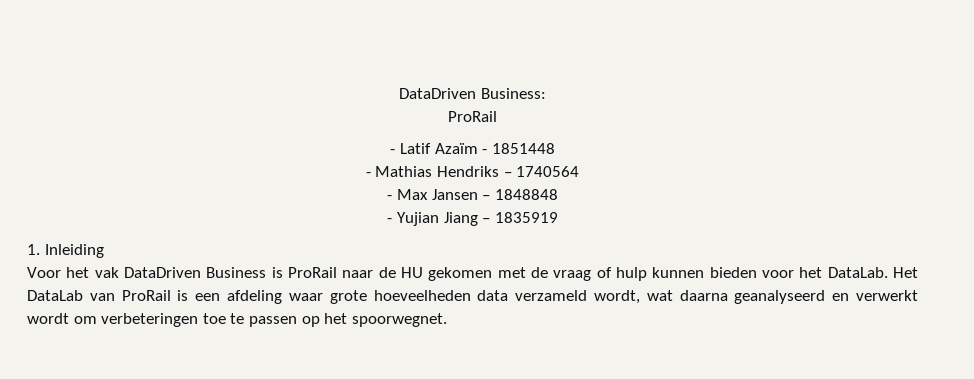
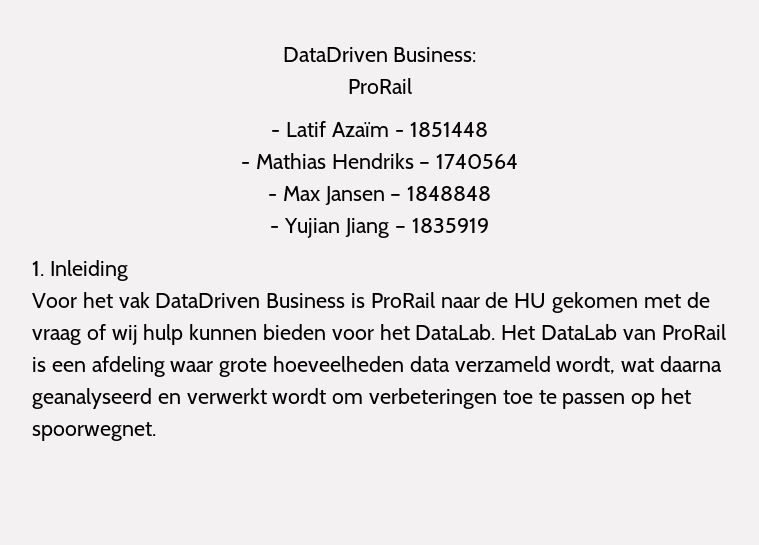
(612, 272) none -> [111,325,138,345] wij

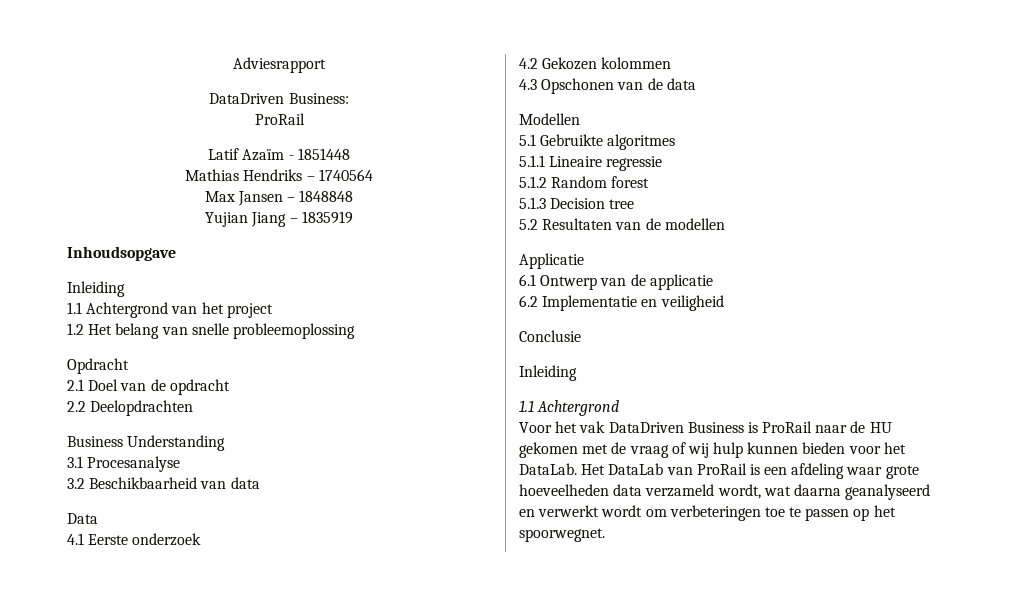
(282, 54) none -> [233,57,326,73] Adviesrapport //
[271,130,281,137] - -> (305, 119) none
[240,162,250,169] - -> (350, 154) none
[267,194,277,201] - -> (373, 175) none
[270,226,280,233] - -> (354, 196) none
[32,260,128,281] 1. Inleiding -> [67,246,176,261] [67,281,125,297] [67,302,273,318] [67,323,355,339] [67,358,129,374] [67,379,230,395] [67,400,194,416] [67,435,226,451] [67,456,181,472] [67,477,260,489] [67,513,98,524] [67,533,202,546] [519,57,672,70] [519,78,696,94] [519,113,580,125] [519,134,676,150] [519,155,663,171] [519,176,650,188] [519,197,635,209] [519,218,725,230] [519,253,584,269] [519,274,713,290] [519,295,724,311] [519,330,581,342] [519,365,577,381] [519,400,620,416] Inhoudsopgave // Inleiding // 1.1 Achtergrond van het project // 1.2 Het belang van snelle probleemoplossing // Opdracht // 2.1 Doel van de opdracht // 2.2 Deelopdrachten // Business Understanding // 3.1 Procesanalyse // 3.2 Beschikbaarheid van data // Data // 4.1 Eerste onderzoek // 4.2 Gekozen kolommen // 4.3 Opschonen van de data // Modellen // 5.1 Gebruikte algoritmes // 5.1.1 Lineaire regressie // 5.1.2 Random forest // 5.1.3 Decision tree // 5.2 Resultaten van de modellen // Applicatie // 6.1 Ontwerp van de applicatie // 6.2 Implementatie en veiligheid // Conclusie // Inleiding // 1.1 Achtergrond

